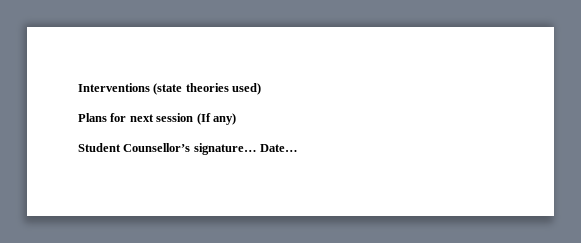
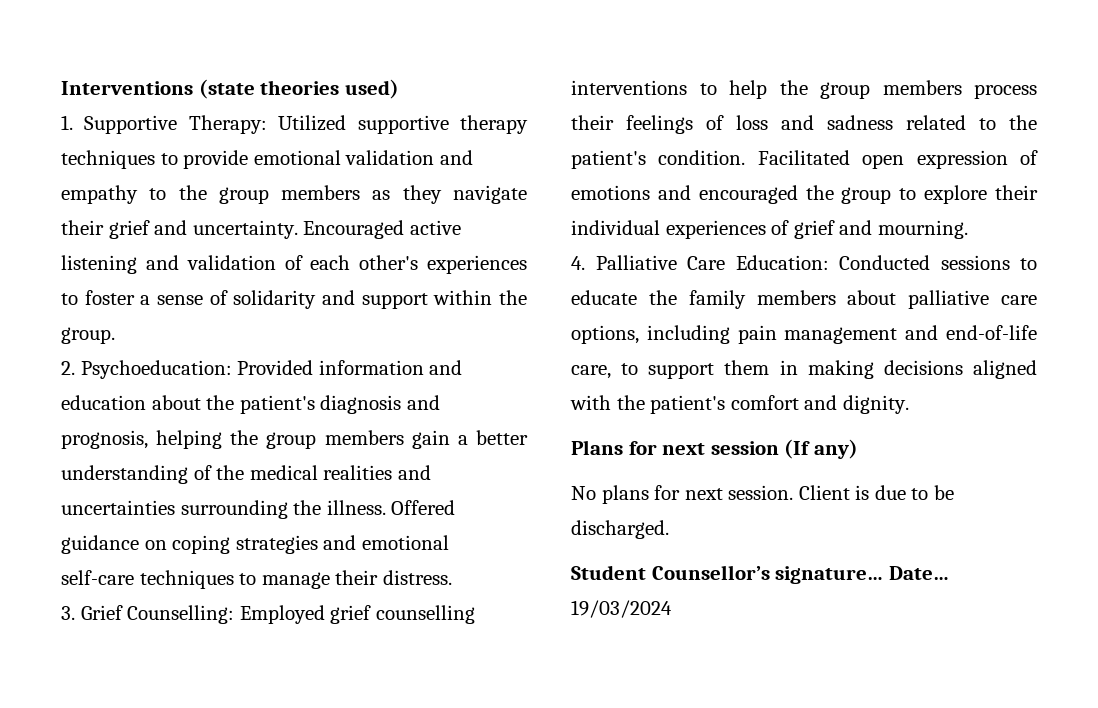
(262, 89) none -> [61,115,529,134] [61,150,473,169] [61,185,527,204] [61,220,461,239] [61,255,527,274] [61,290,527,309] [61,327,115,344] [61,360,463,379] [61,395,440,414] [61,430,528,449] [61,465,431,484] [61,500,456,519] [61,535,449,554] [61,570,452,589] [61,605,475,624] [571,80,1037,99] [571,115,1037,134] [571,150,1038,169] [571,185,1038,204] [571,220,968,239] [571,255,1037,270] [571,290,1037,309] [571,325,1037,344] [571,360,1037,379] [570,395,909,414] // 1. Supportive Therapy: Utilized supportive therapy techniques to provide emotional validation and empathy to the group members as they navigate their grief and uncertainty. Encouraged active listening and validation of each other's experiences to foster a sense of solidarity and support within the group. // 2. Psychoeducation: Provided information and education about the patient's diagnosis and prognosis, helping the group members gain a better understanding of the medical realities and uncertainties surrounding the illness. Offered guidance on coping strategies and emotional self-care techniques to manage their distress. // 3. Grief Counselling: Employed grief counselling interventions to help the group members process their feelings of loss and sadness related to the patient's condition. Facilitated open expression of emotions and encouraged the group to explore their individual experiences of grief and mourning. // 4. Palliative Care Education: Conducted sessions to educate the family members about palliative care options, including pain management and end-of-life care, to support them in making decisions aligned with the patient's comfort and dignity.
(236, 119) none -> [571,485,954,504] [571,520,669,539] // No plans for next session. Client is due to be discharged.
(299, 148) none -> [571,600,672,618] 19/03/2024

